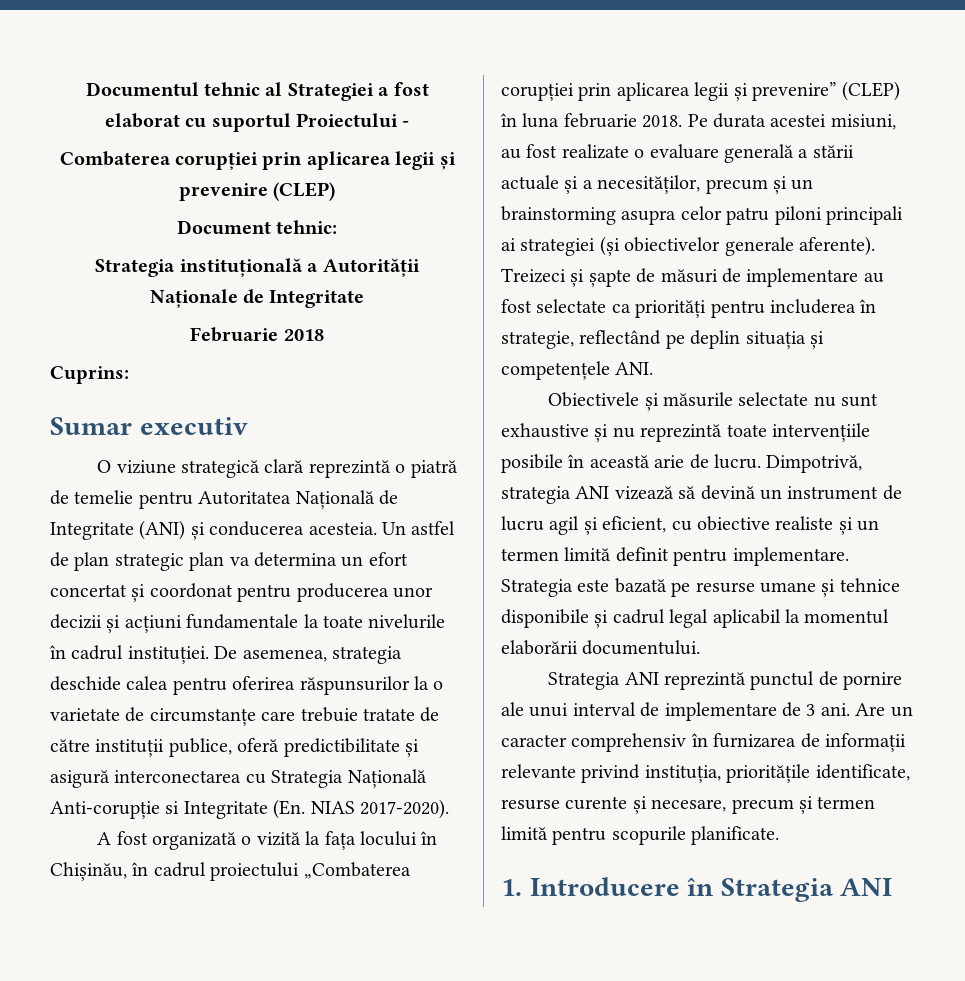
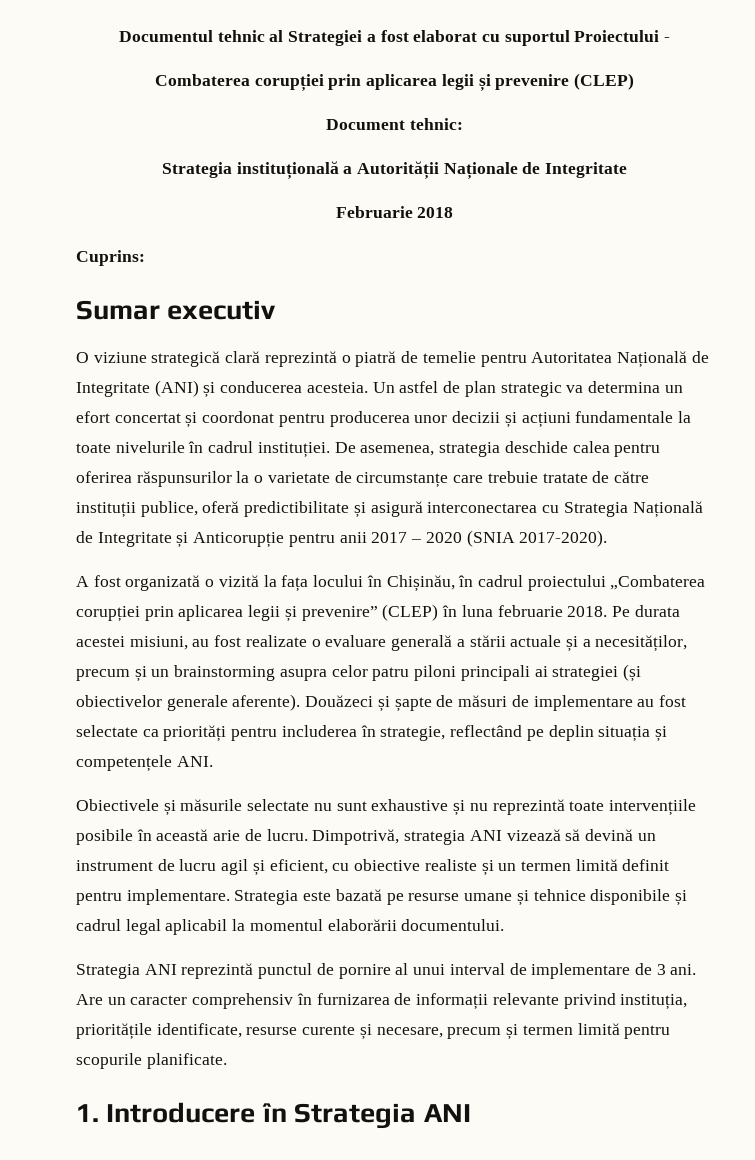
[189,552,225,571] plan -> (562, 389) none
[50,799,355,819] Anti-corupție si Integritate (En. NIAS -> [76,530,515,548] de Integritate și Anticorupție pentru anii 2017 – 2020 (SNIA
[501,268,566,283] Treizeci -> [305,695,374,707] Douăzeci
[501,702,524,716] ale -> [395,963,409,975] al

